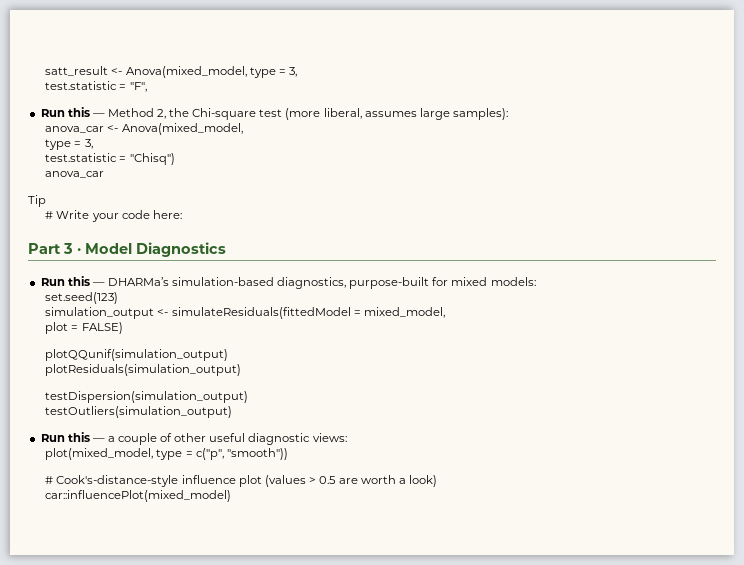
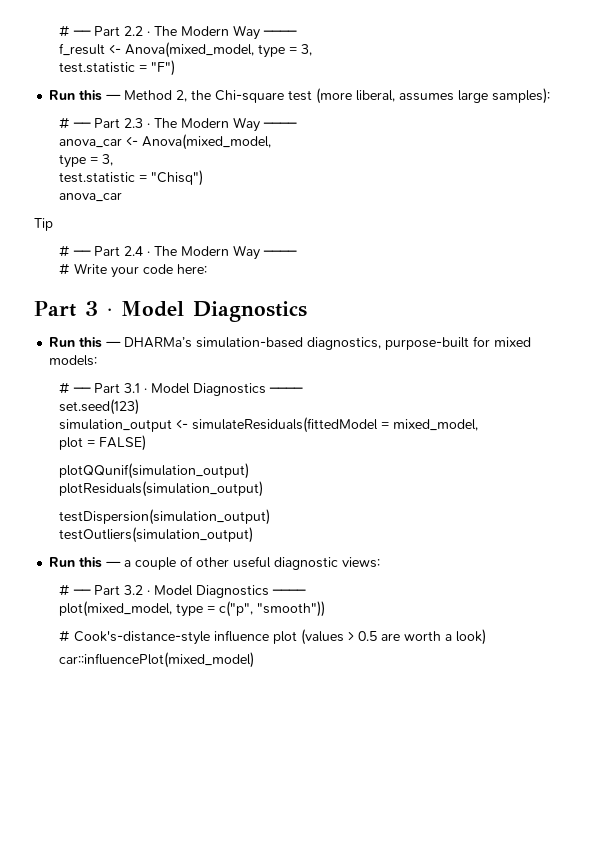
[45,66,109,76] satt_result -> [58,25,297,40] [58,43,105,56] # ── Part 2.2 · The Modern Way ──── // f_result
[129,82,147,92] "F", -> [150,60,175,76] "F")
(508, 114) none -> [58,117,297,132] // # ── Part 2.3 · The Modern Way ────
(46, 201) none -> [58,245,297,260] // # ── Part 2.4 · The Modern Way ────
(536, 281) none -> [58,382,303,396] // # ── Part 3.1 · Model Diagnostics ────
(347, 437) none -> [58,584,306,598] // # ── Part 3.2 · Model Diagnostics ────

